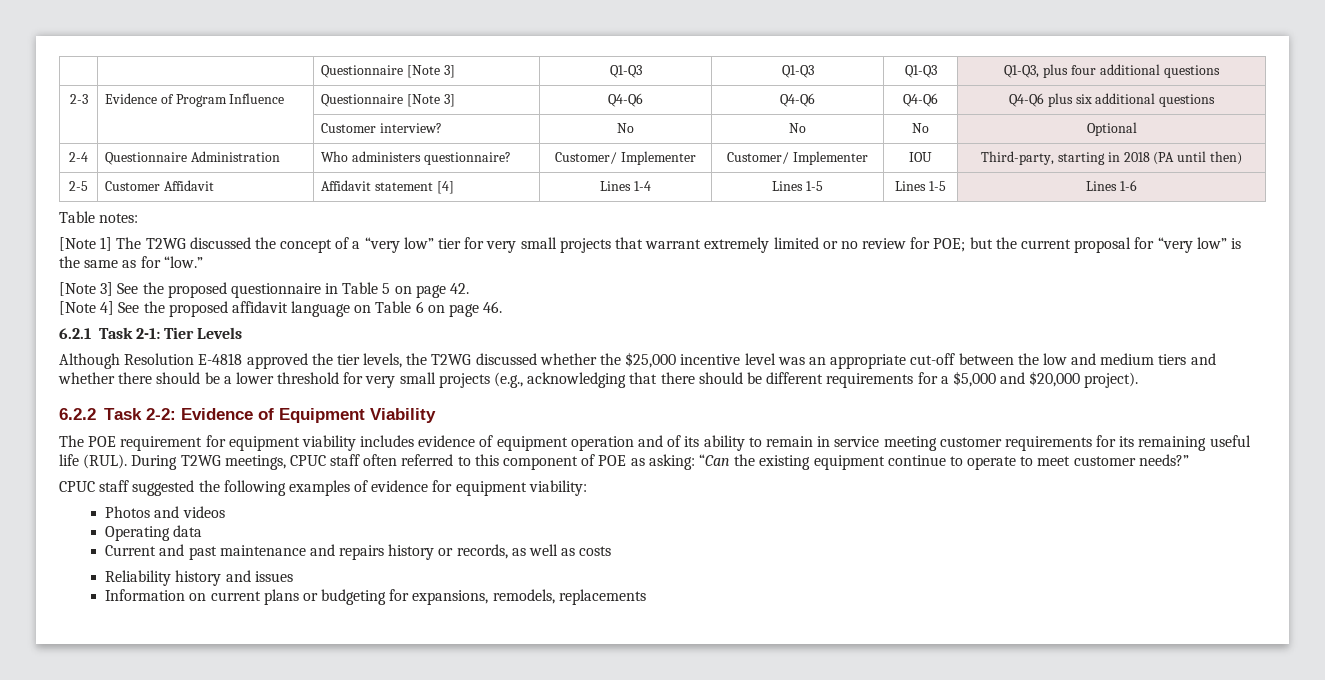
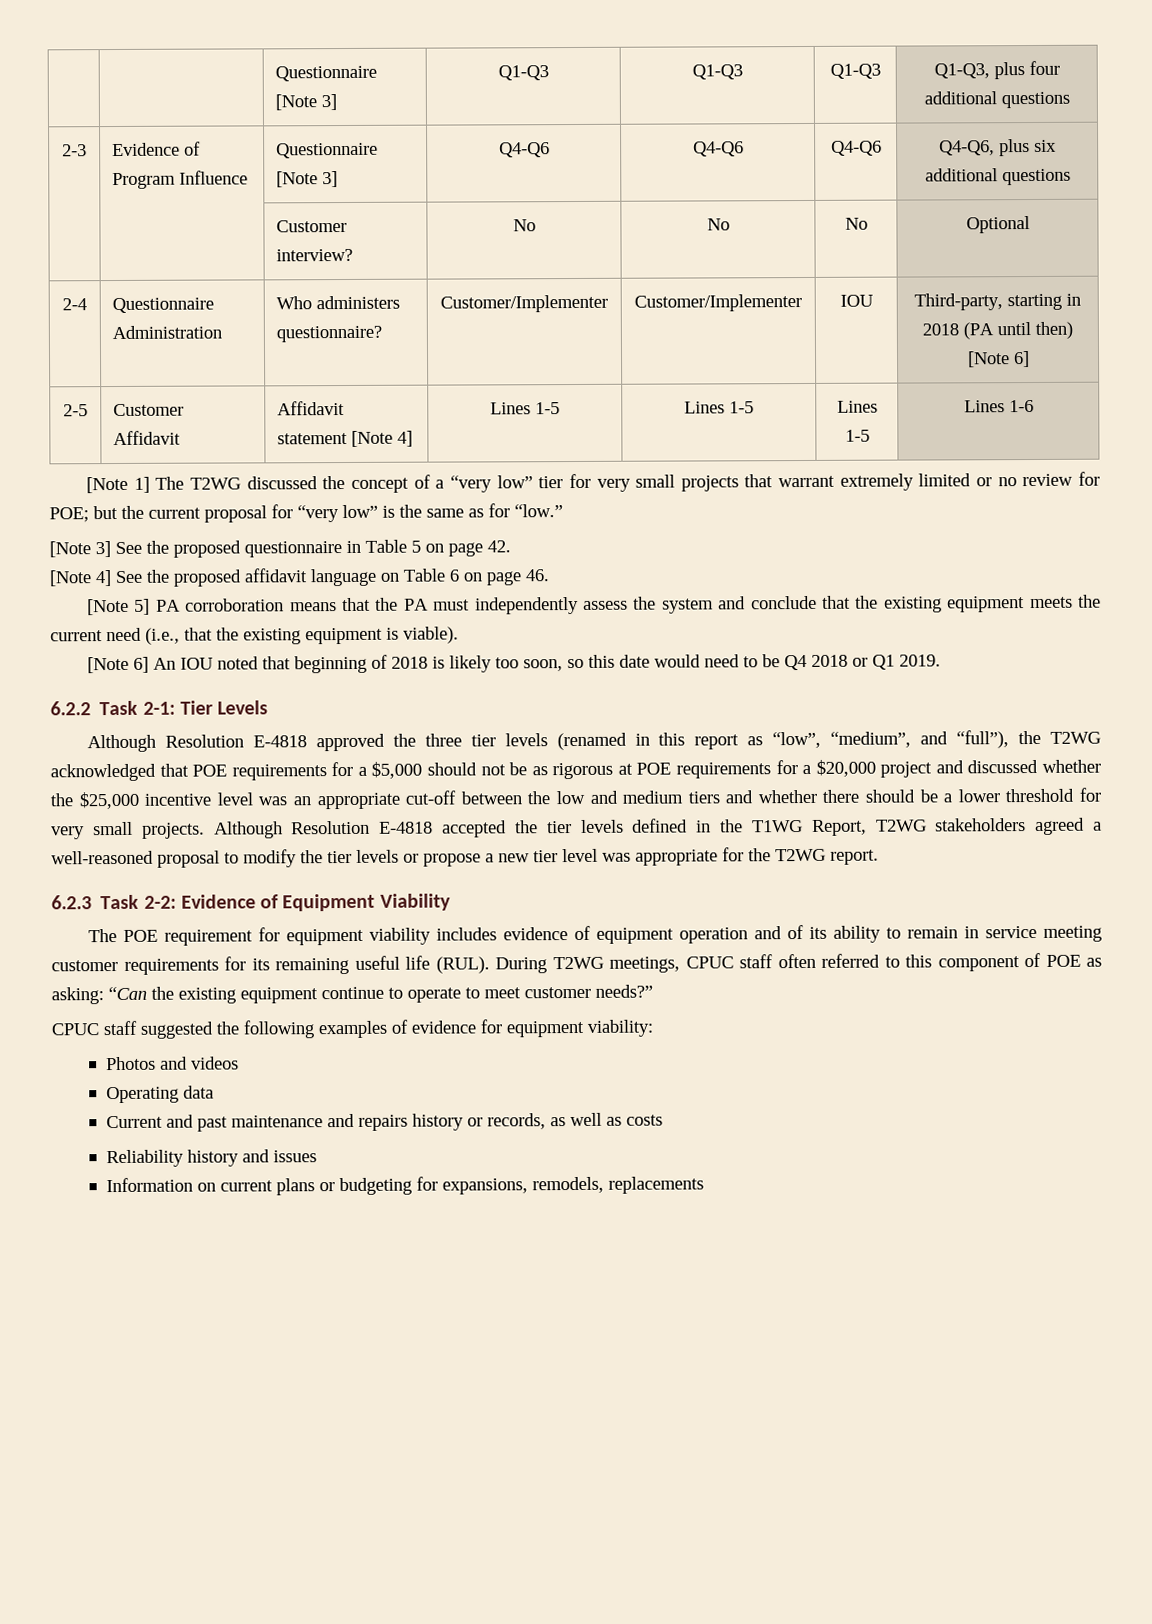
[1008,93,1044,107] Q4-Q6 -> [939,140,995,156] Q4-Q6,
[555,151,696,165] [727,151,868,165] Customer/ Implementer | Customer/ Implementer -> [440,294,608,313] [634,294,802,312] Customer/Implementer | Customer/Implementer
(1242, 158) none -> [966,351,1030,368] [Note 6]
[436,181,454,194] [600,181,651,191] [4] | Lines 1-4 -> [351,430,414,447] [490,402,560,415] [Note 4] | Lines 1-5
[59,211,139,223] // Table notes: -> (1034, 406) none
[59,328,91,339] 6.2.1 -> [87,594,1101,616] [50,626,459,645] [87,654,942,674] [50,701,91,716] [Note 5] PA corroboration means that the PA must independently assess the system and conclude that the existing equipment meets the current need (i.e., that the existing equipment is viable). // [Note 6] An IOU noted that beginning of 2018 is likely too soon, so this date would need to be Q4 2018 or Q1 2019. // 6.2.2
[336,353,472,368] tier levels, the T2WG -> [424,730,1101,751] [50,759,964,782] three tier levels (renamed in this report as “low”, “medium”, and “full”), the T2WG acknowledged that POE requirements for a $5,000 should not be as rigorous at POE requirements for a $20,000 project and
[438,371,1139,388] [59,408,96,420] projects (e.g., acknowledging that there should be different requirements for a $5,000 and $20,000 project). // 6.2.2 -> [141,817,1103,839] [51,847,879,868] [51,895,92,910] projects. Although Resolution E-4818 accepted the tier levels defined in the T1WG Report, T2WG stakeholders agreed a well-reasoned proposal to modify the tier levels or propose a new tier level was appropriate for the T2WG report. // 6.2.3

